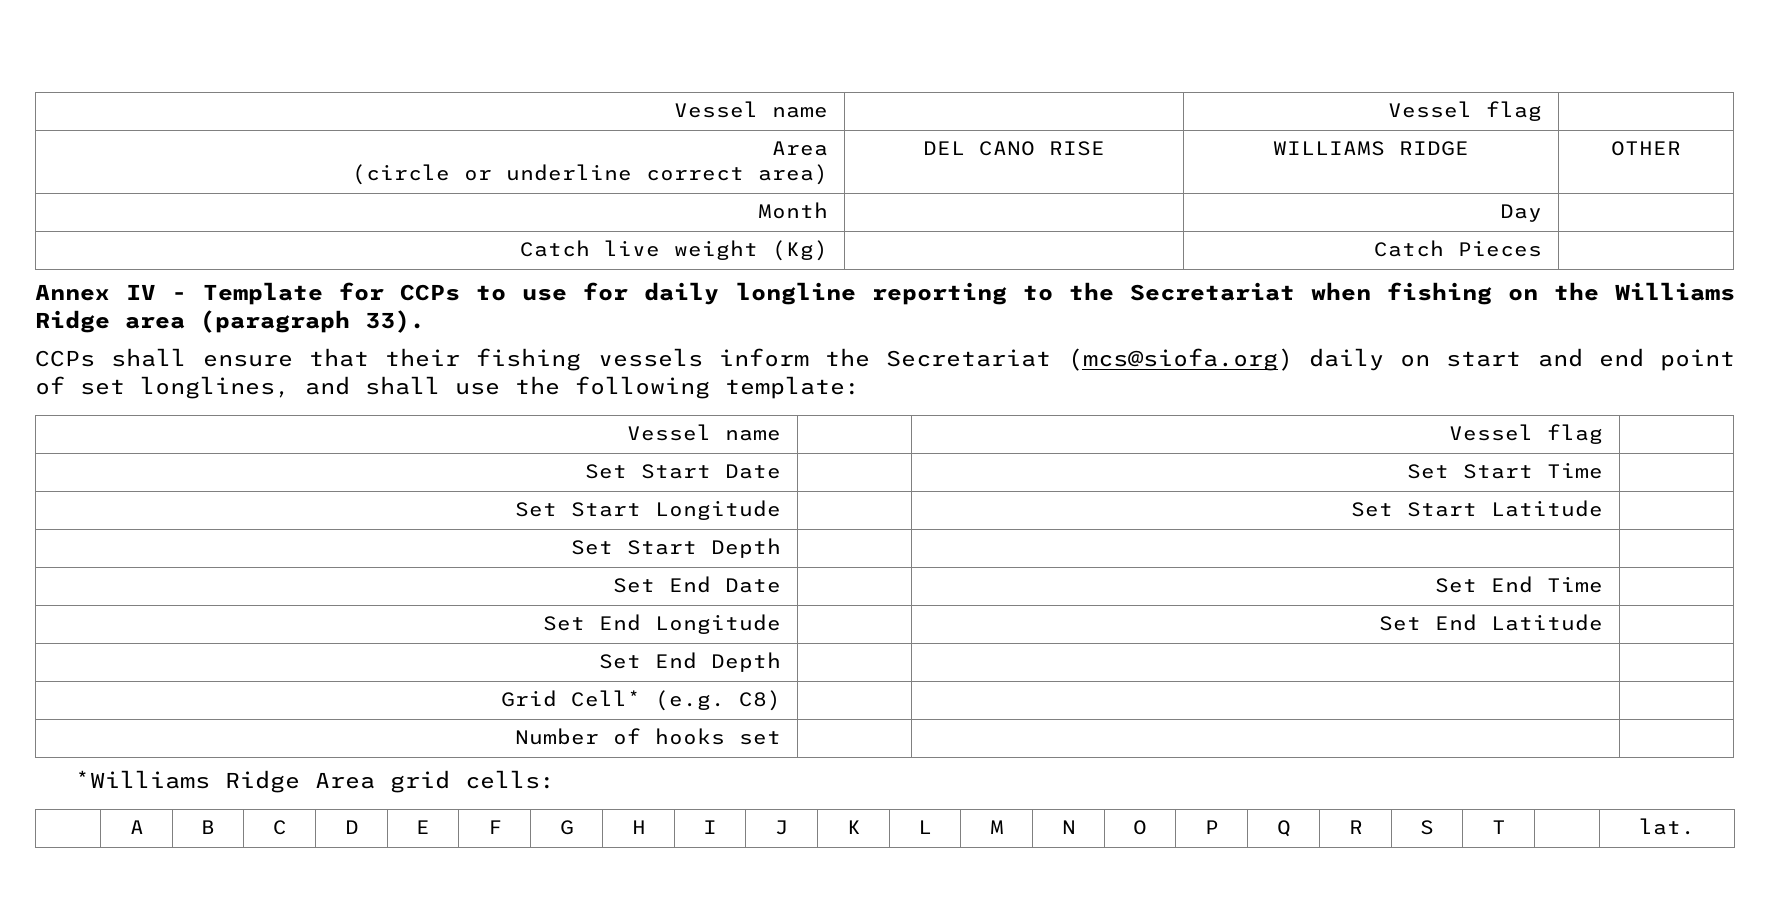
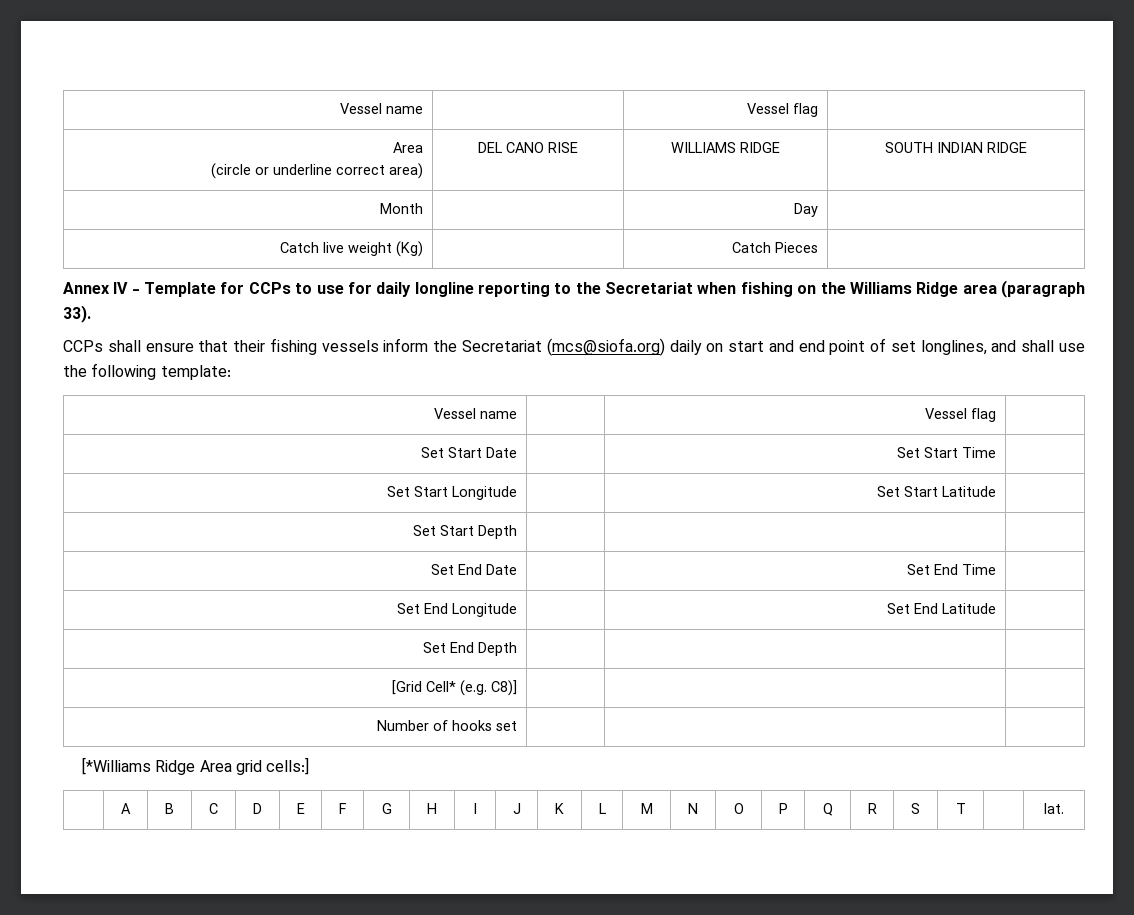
[1611,141,1681,156] OTHER -> [885,142,1027,153] SOUTH INDIAN RIDGE
[501,690,558,707] Grid -> [392,680,423,695] [Grid
[739,690,782,711] C8) -> [491,680,518,696] C8)]
[74,770,210,789] *Williams -> [81,757,152,775] [*Williams
[464,770,555,789] cells: -> [266,757,310,775] cells:]

